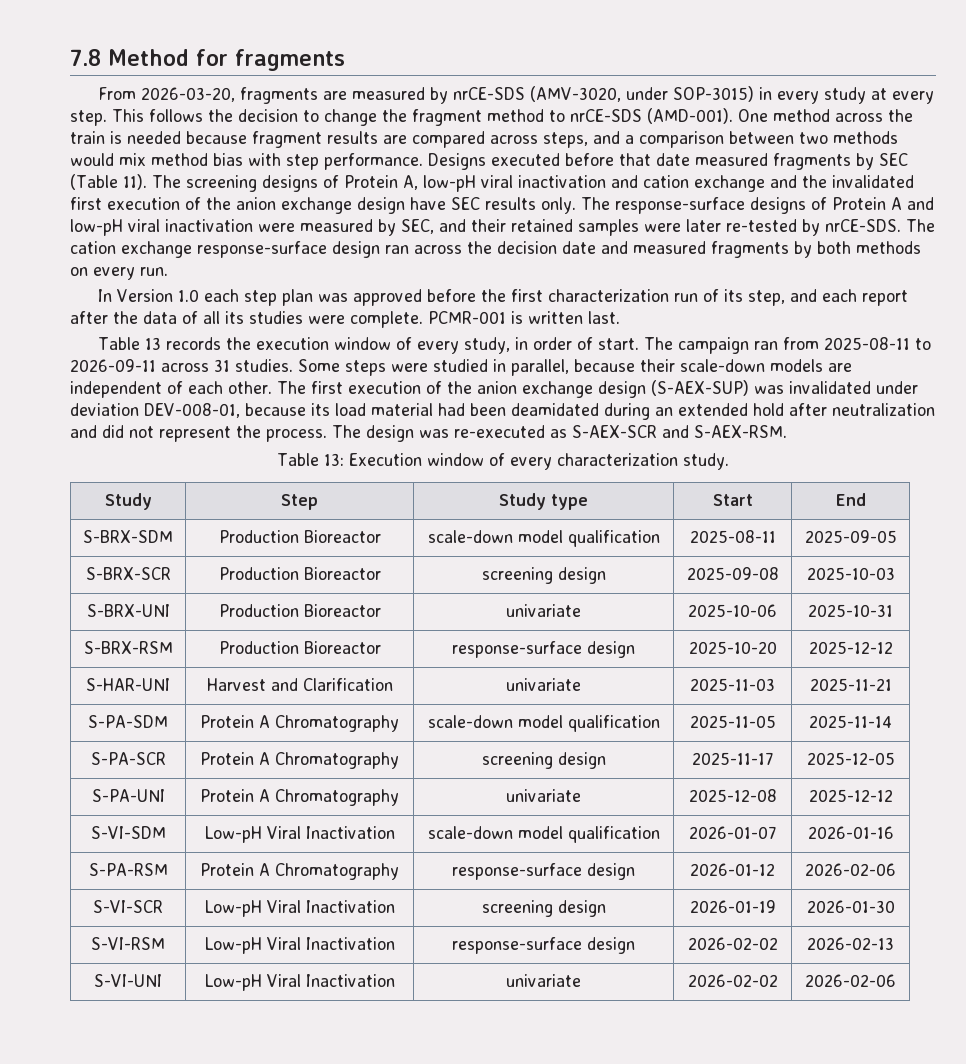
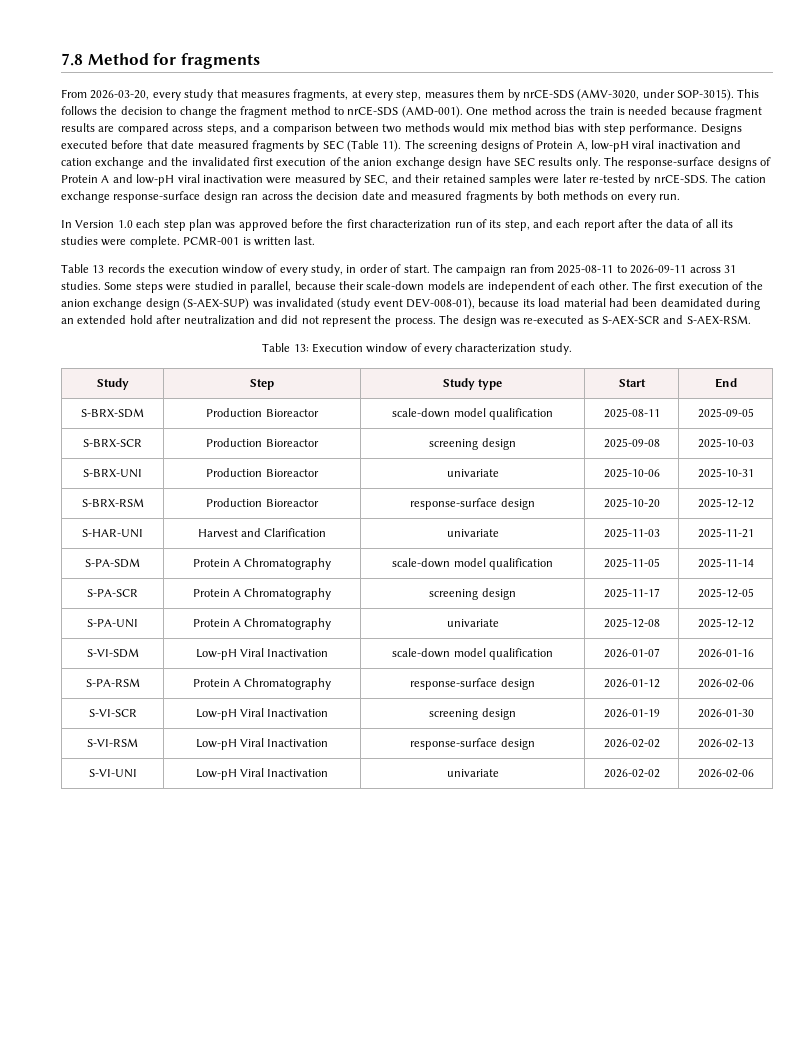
[240,86,935,104] [70,110,107,126] fragments are measured by nrCE-SDS (AMV-3020, under SOP-3015) in every study at every step. -> [152,89,734,101] every study that measures fragments, at every step, measures them by nrCE-SDS (AMV-3020, under SOP-3015).
[876,381,918,394] [70,403,240,418] under deviation DEV-008-01, -> [337,298,475,310] (study event DEV-008-01),

